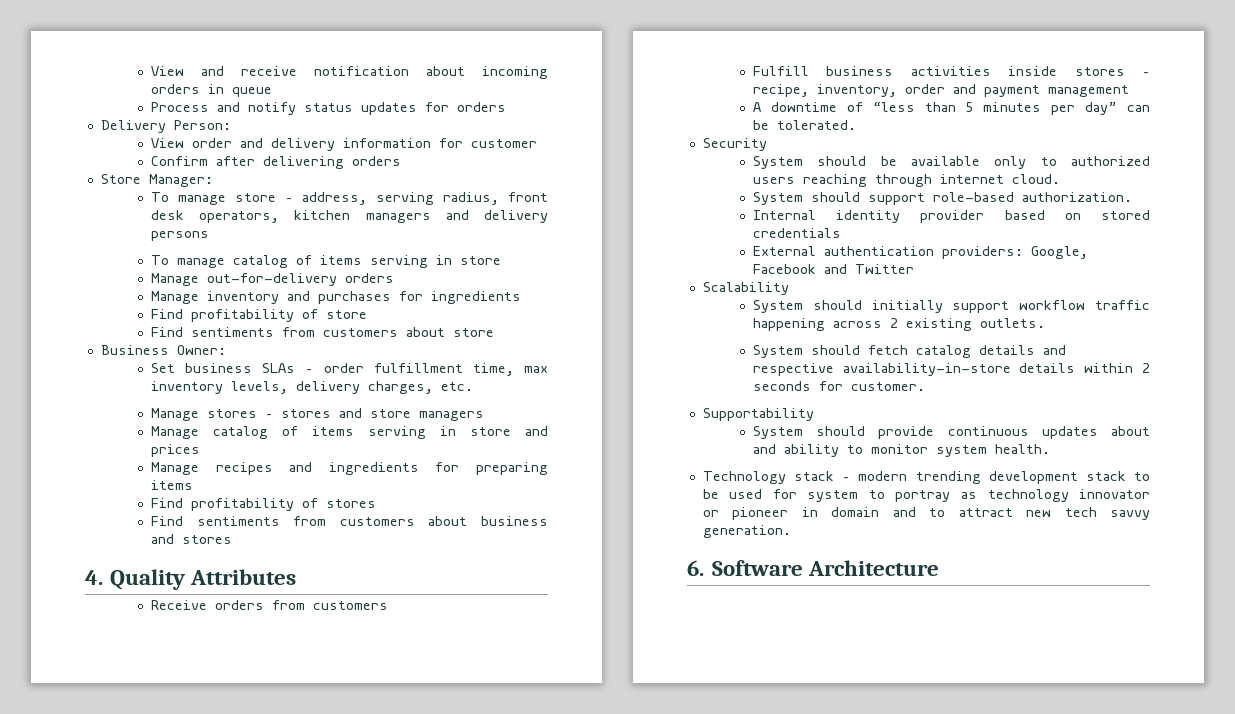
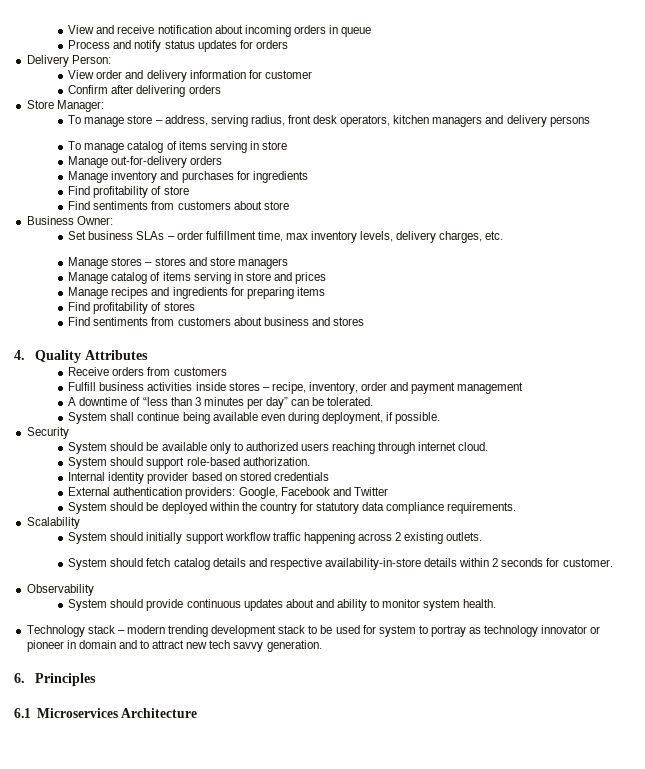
[965,102,974,112] 5 -> [194,397,201,406] 3
(856, 125) none -> [68,412,441,424] // System shall continue being available even during deployment, if possible.
(914, 269) none -> [68,502,517,514] // System should be deployed within the country for statutory data compliance requirements.
[702,408,814,421] Supportability -> [26,584,94,596] Observability
[711,560,803,576] Software -> [34,673,96,686] [14,708,118,718] Principles // 6.1 Microservices

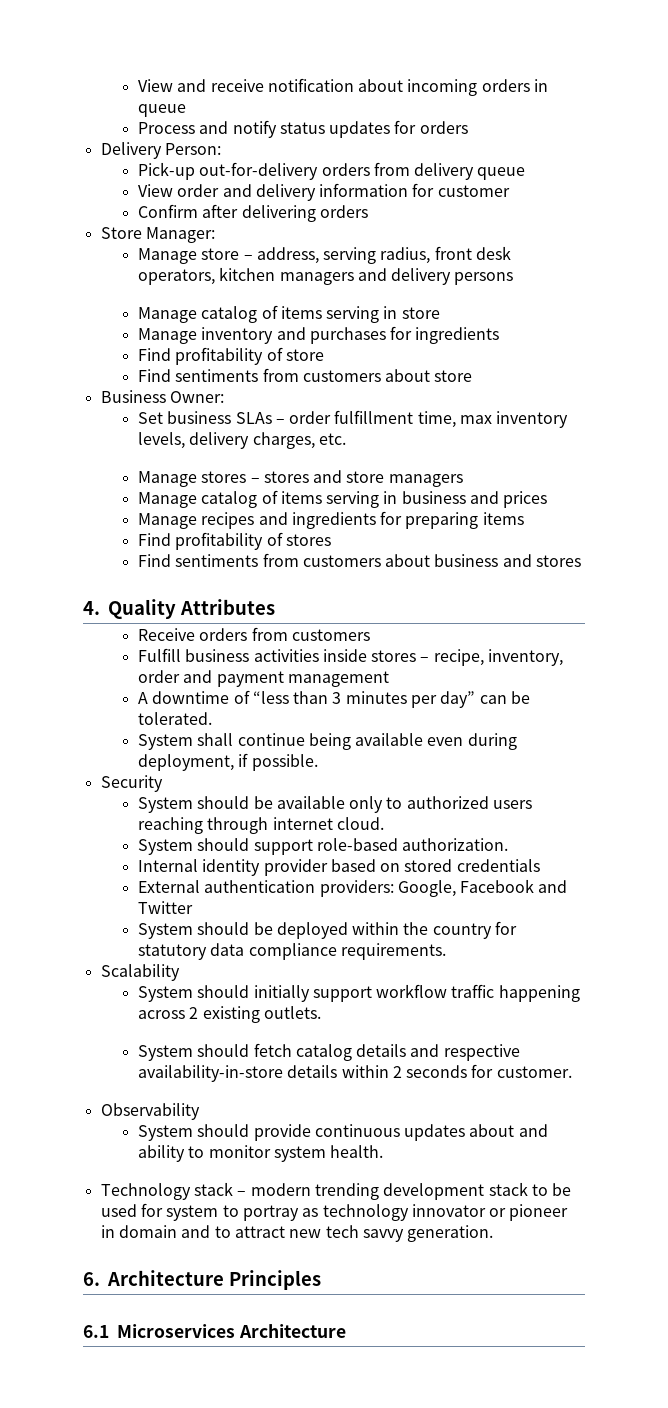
(111, 59) none -> [137,162,526,180] // Pick-up out-for-delivery orders from delivery queue
[68,115,125,127] To manage -> [137,248,197,264] Manage
[68,141,287,153] [68,156,223,168] To manage catalog of items serving in store // Manage out-for-delivery orders -> [137,305,440,323] Manage catalog of items serving in store
[245,272,271,281] store -> [401,491,466,504] business
(25, 678) none -> [107,1270,224,1286] Architecture

